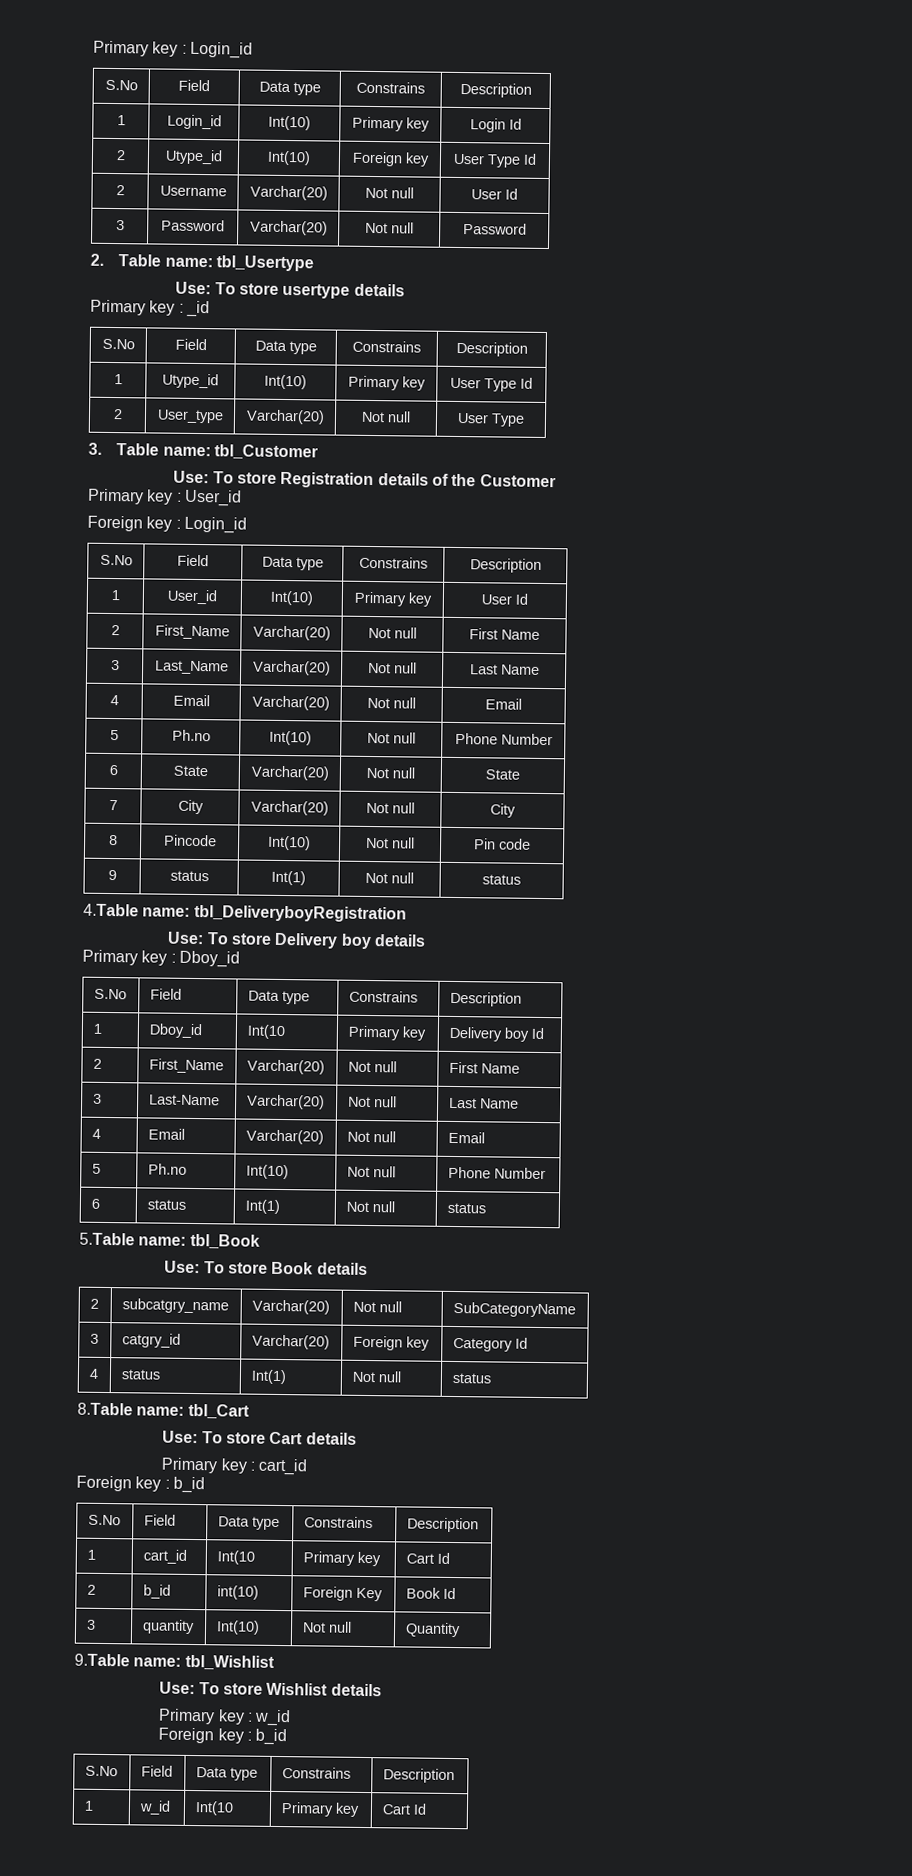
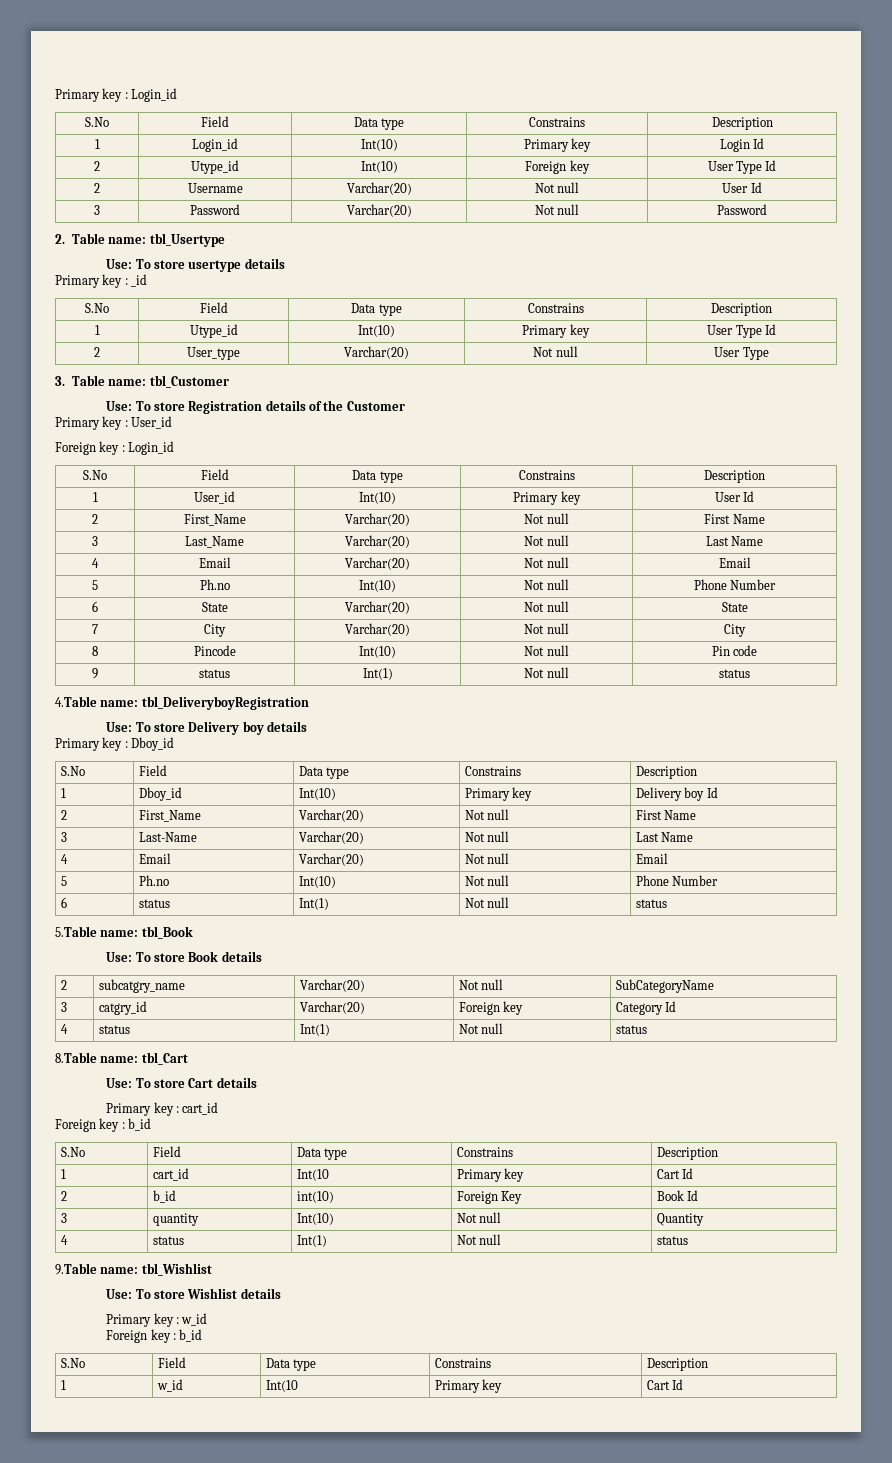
[246,1024,285,1040] Int(10 -> [298,788,336,800] Int(10)
(461, 1630) none -> [60,1235,68,1245] [152,1236,184,1245] [296,1235,327,1247] [456,1234,502,1245] [656,1236,688,1245] // 4 | status | Int(1) | Not null | status

